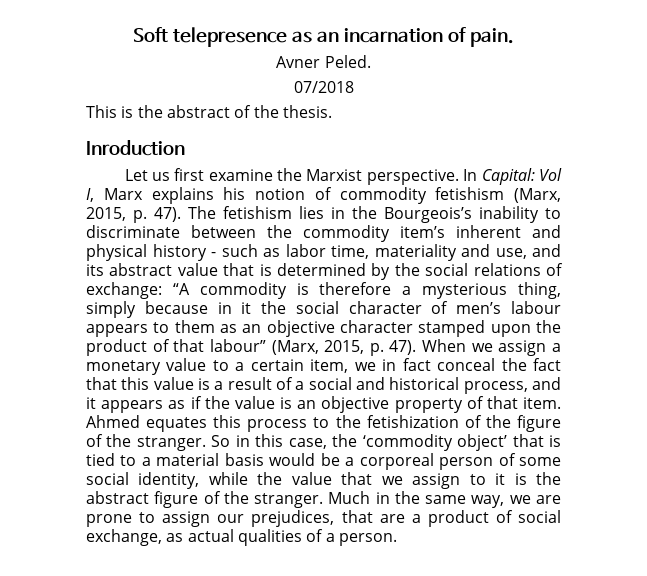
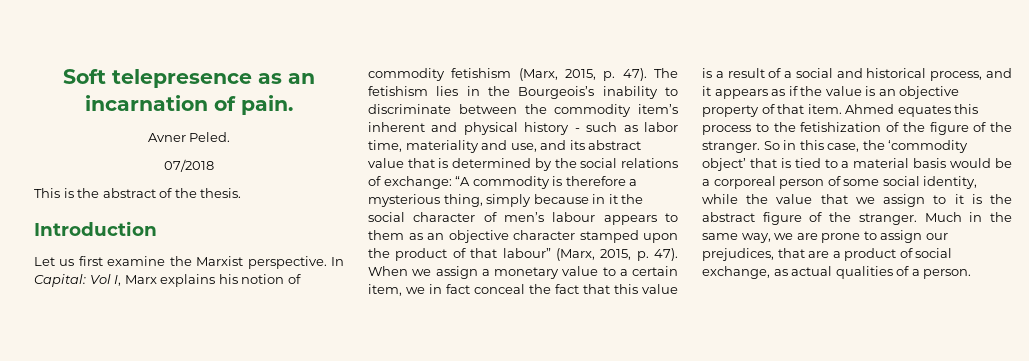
[86,140,185,156] Inroduction -> [34,221,157,236] Introduction

